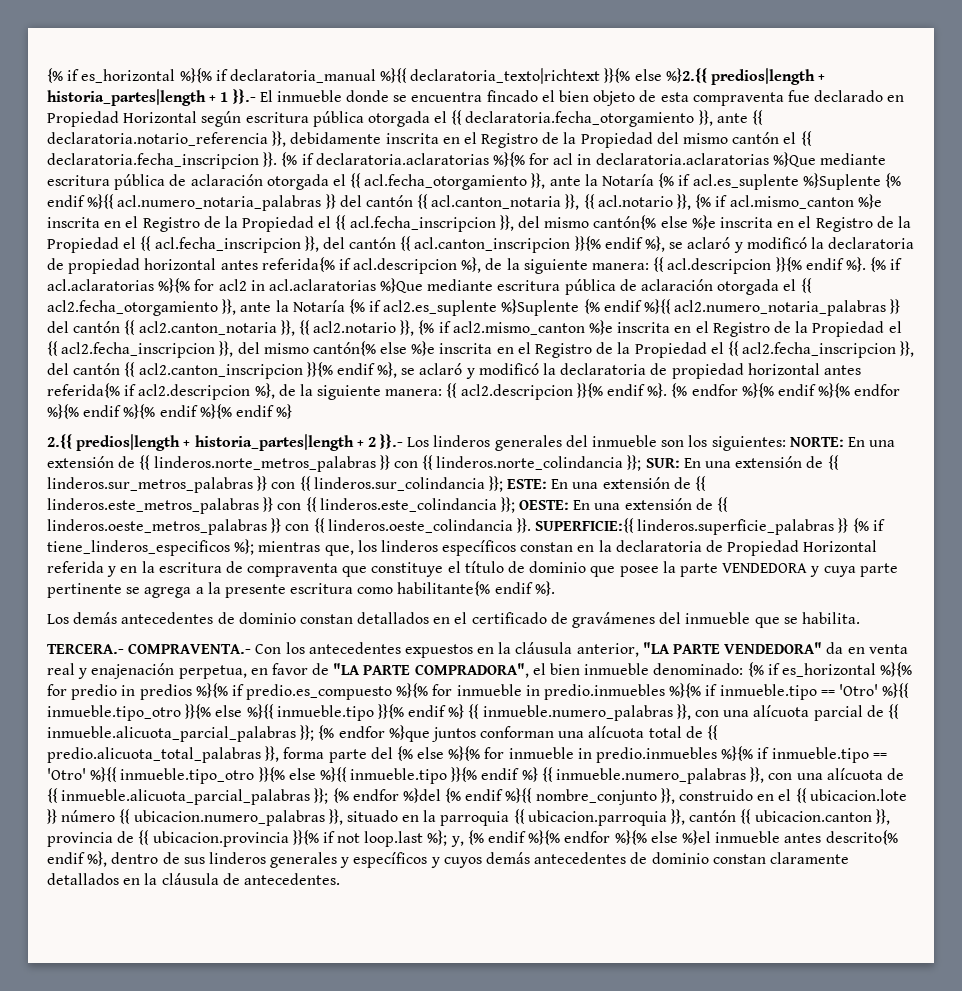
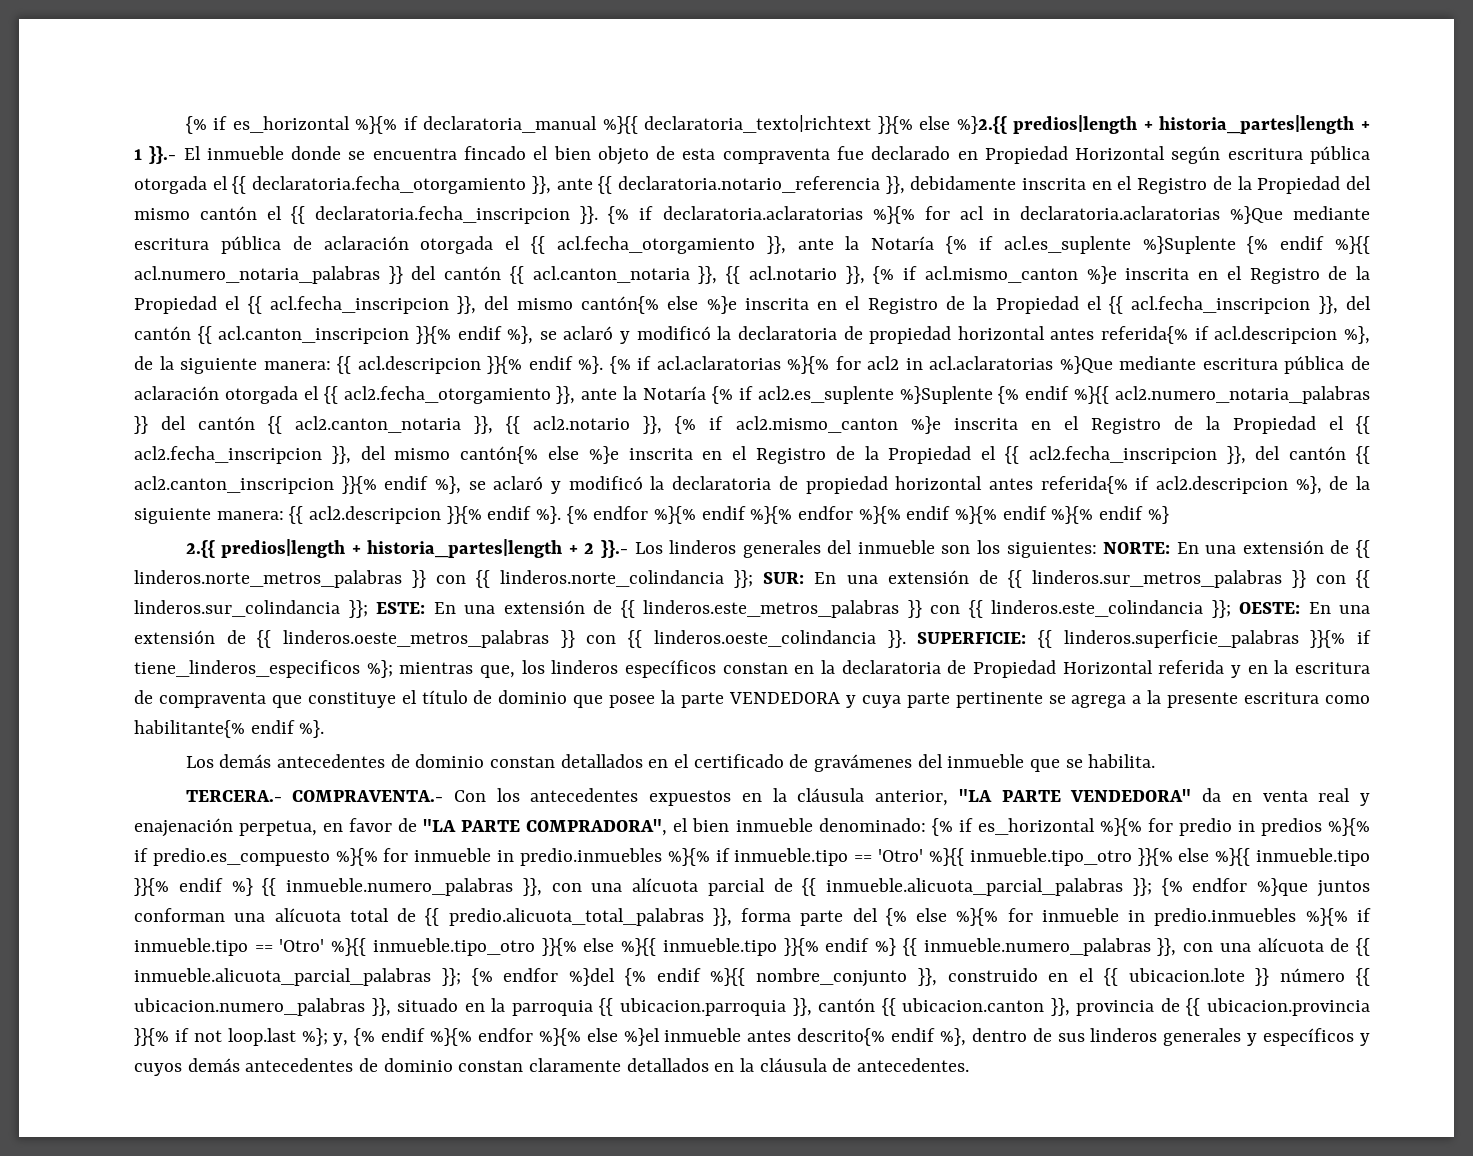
[535,518,869,535] SUPERFICIE:{{ linderos.superficie_palabras }} {% -> [917,630,1346,648] SUPERFICIE: {{ linderos.superficie_palabras }}{%

